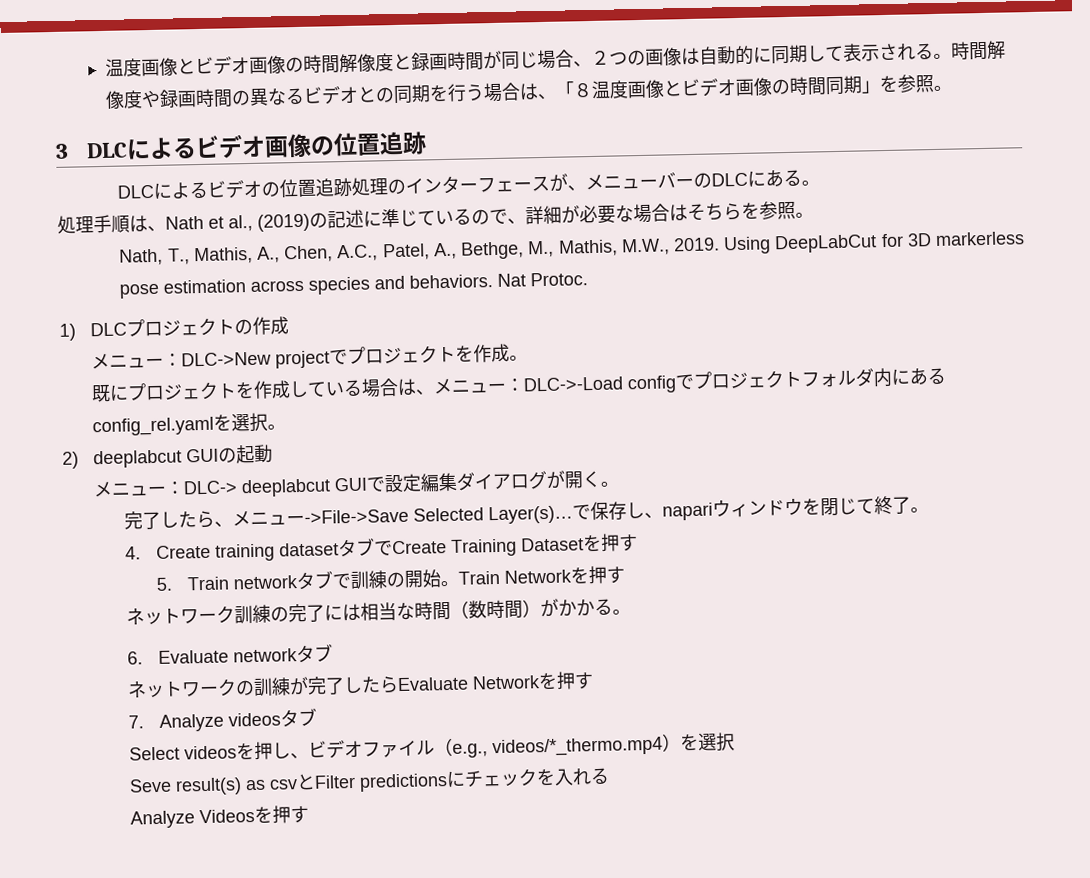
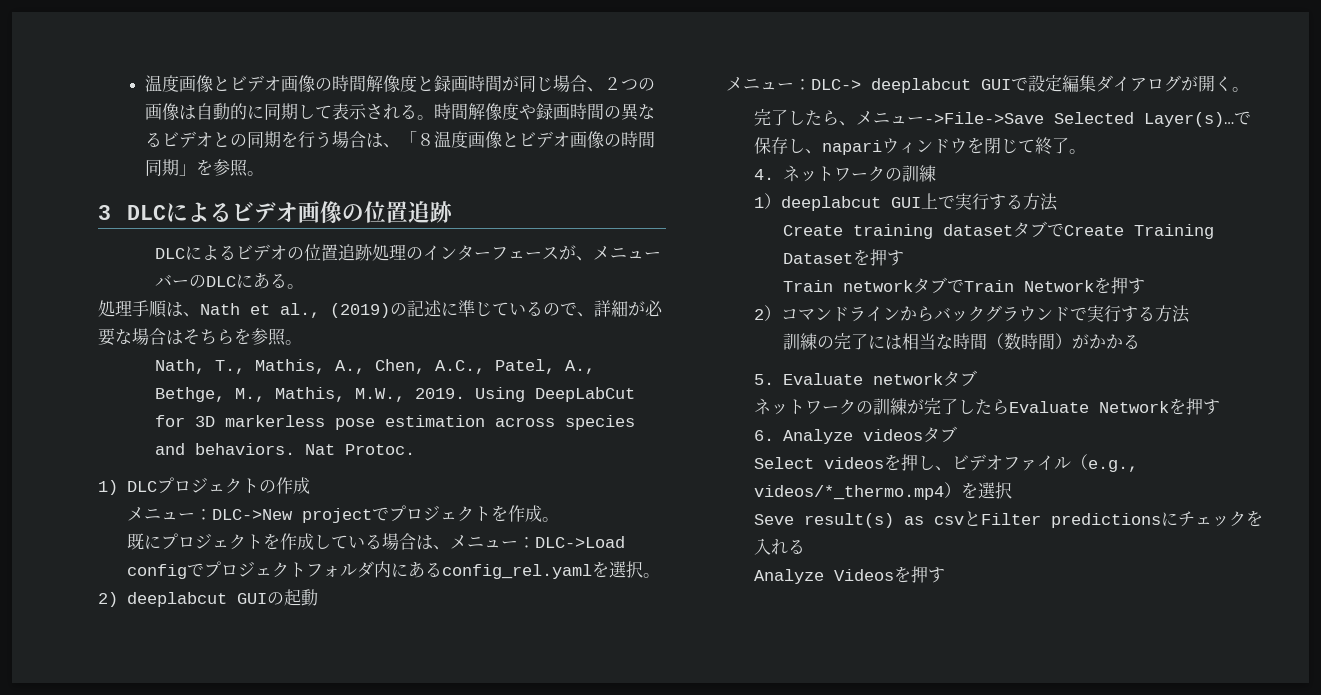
[522,376,624,392] DLC->-Load -> [534,536,625,548] DLC->Load
(142, 553) none -> [782,165,936,182] [754,193,1059,211] ネットワークの訓練 // 1）deeplabcut GUI上で実行する方法 //
[156,577,174,591] 5. -> (904, 258) none
[349,569,459,590] 訓練の開始。 -> (964, 286) none
[126,605,236,626] ネットワーク -> [754,305,1191,323] 2）コマンドラインからバックグラウンドで実行する方法 //
[612,609,632,615] [127,651,144,665] 。 // 6. -> [754,374,775,385] // 5.
[128,715,145,729] 7. -> [754,430,775,441] 6.

